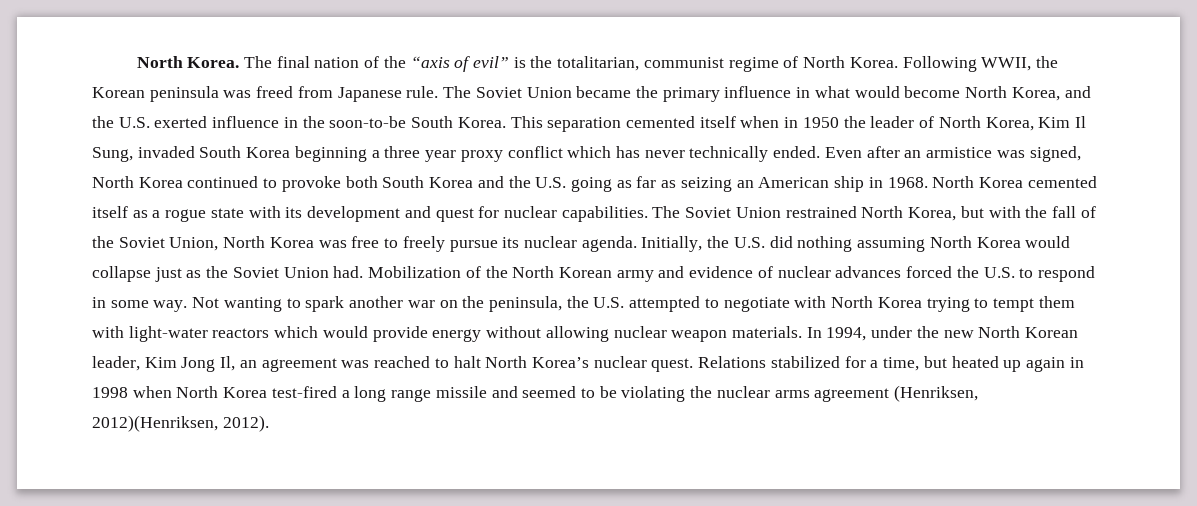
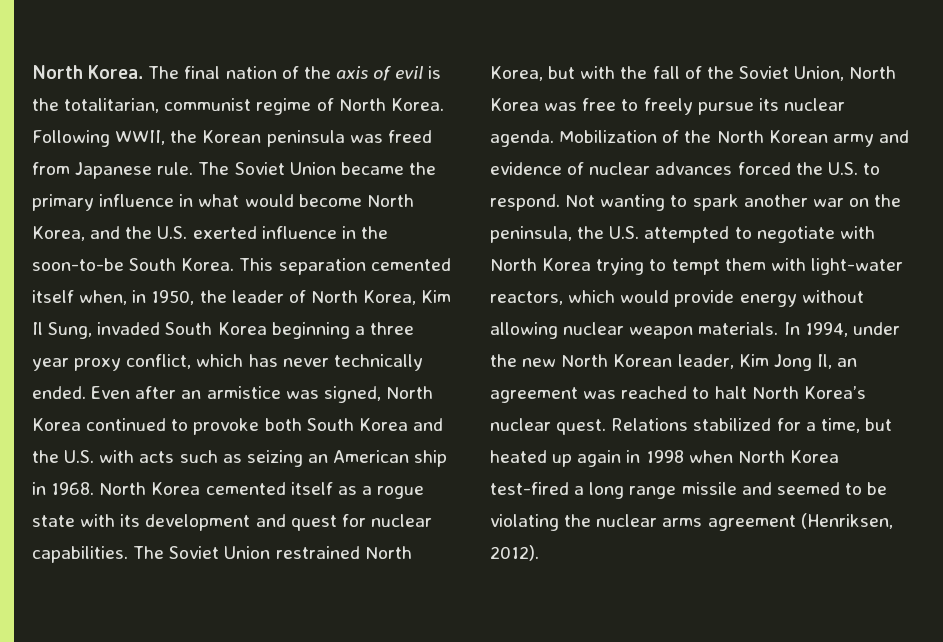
[410,56,510,72] “axis of evil” -> [335,66,424,81] axis of evil
[740,116,839,128] when in 1950 -> [79,290,195,305] when, in 1950,
[507,146,563,158] conflict -> [126,354,192,369] conflict,
[570,176,657,192] going as far -> [99,450,218,463] with acts such
[641,236,1071,252] [92,266,364,282] Initially, the U.S. did nothing assuming North Korea would collapse just as the Soviet Union had. -> (554, 138) none
[1037,266,1095,282] [92,297,188,312] respond in some way. -> [490,194,560,211] respond.
[212,328,270,338] reactors -> [490,291,563,305] reactors,
[92,415,218,432] 2012)(Henriksen, -> (893, 521) none

